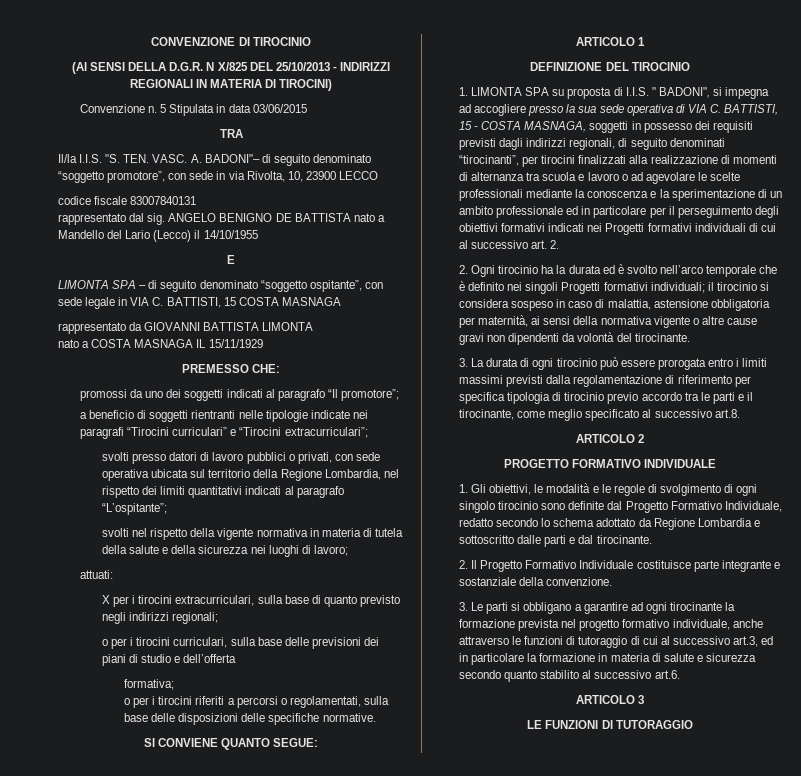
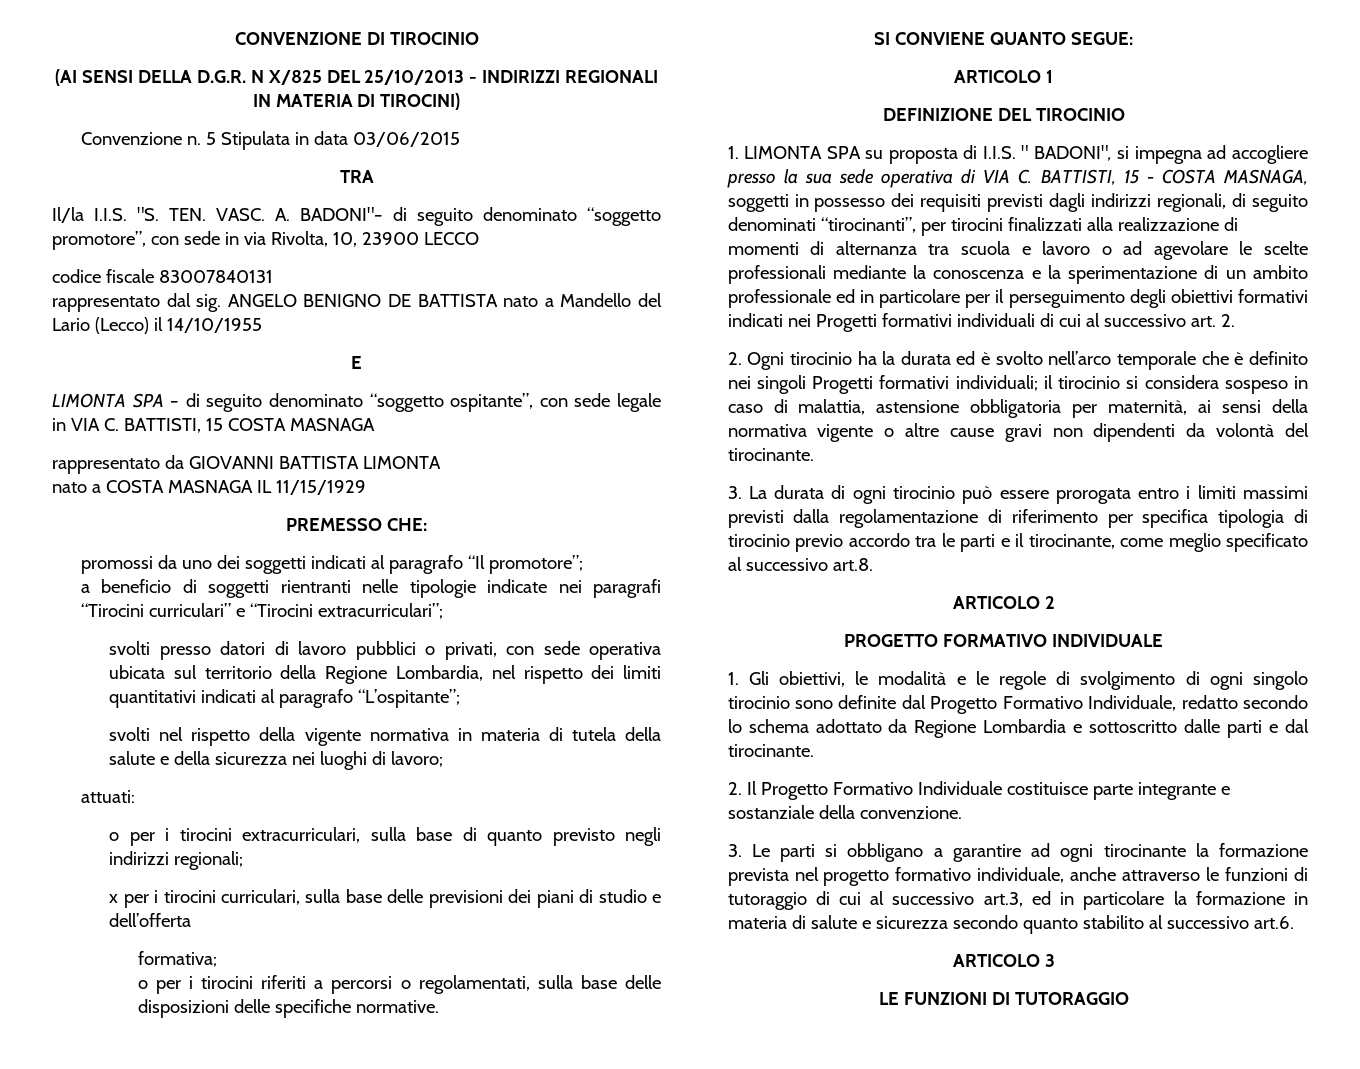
[208,339,263,348] 15/11/1929 -> [275,480,366,495] 11/15/1929
[102,595,111,604] X -> [109,832,120,841] o
[102,639,109,646] o -> [109,894,119,903] x

